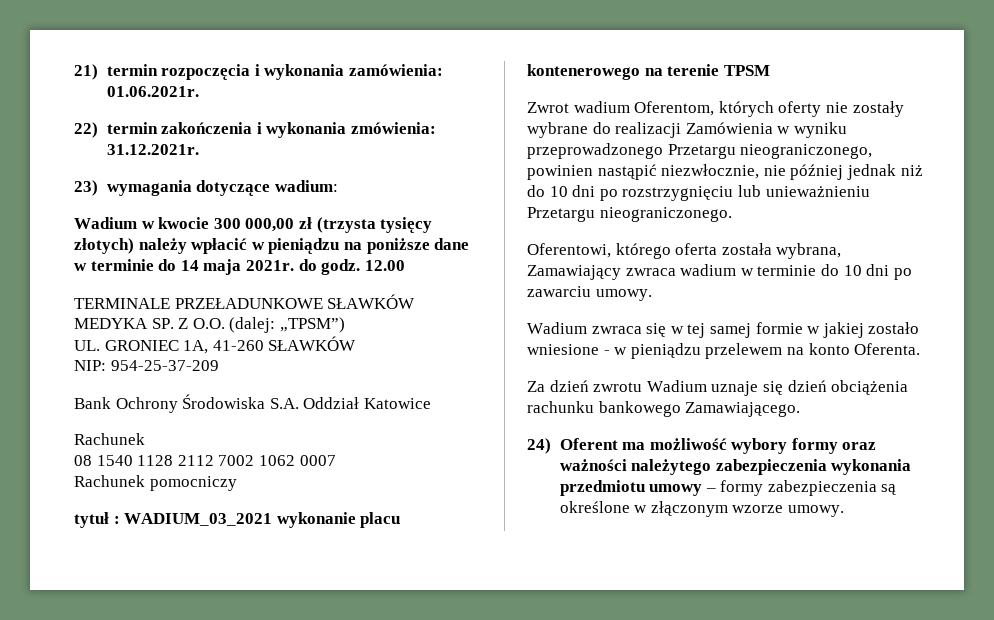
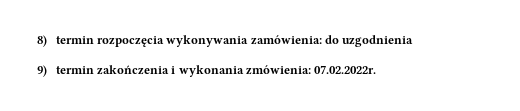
[74,64,98,80] 21) -> [37,35,47,47] 8)
[254,64,443,80] [106,86,199,97] [74,122,98,138] i wykonania zamówienia: 01.06.2021r. // 22) -> [166,35,414,47] [37,65,47,77] wykonywania zamówienia: do uzgodnienia // 9)
[106,144,199,155] [74,180,338,196] [74,217,433,233] [74,238,470,254] [74,259,405,275] [74,294,416,309] [74,317,345,333] [74,336,357,354] [74,360,219,371] [74,394,431,413] [74,433,145,445] [74,455,336,466] [74,475,237,491] [74,512,401,528] [527,64,770,80] [527,101,904,117] [527,122,847,138] [527,143,873,159] [527,164,923,180] [527,185,870,201] [527,207,732,222] [527,243,842,259] [527,264,912,280] [527,286,652,301] [527,322,920,338] [527,343,921,359] [527,380,909,396] [527,401,801,417] [527,438,877,454] [559,459,912,475] [559,480,897,496] [559,501,844,517] 31.12.2021r. // 23) wymagania dotyczące wadium: // Wadium w kwocie 300 000,00 zł (trzysta tysięcy złotych) należy wpłacić w pieniądzu na poniższe dane w terminie do 14 maja 2021r. do godz. 12.00 // TERMINALE PRZEŁADUNKOWE SŁAWKÓW MEDYKA SP. Z O.O. (dalej: „TPSM”) // UL. GRONIEC 1A, 41-260 SŁAWKÓW // NIP: 954-25-37-209 // Bank Ochrony Środowiska S.A. Oddział Katowice // Rachunek // 08 1540 1128 2112 7002 1062 0007 // Rachunek pomocniczy // tytuł : WADIUM_03_2021 wykonanie placu kontenerowego na terenie TPSM // Zwrot wadium Oferentom, których oferty nie zostały wybrane do realizacji Zamówienia w wyniku przeprowadzonego Przetargu nieograniczonego, powinien nastąpić niezwłocznie, nie później jednak niż do 10 dni po rozstrzygnięciu lub unieważnieniu Przetargu nieograniczonego. // Oferentowi, którego oferta została wybrana, Zamawiający zwraca wadium w terminie do 10 dni po zawarciu umowy. // Wadium zwraca się w tej samej formie w jakiej zostało wniesione - w pieniądzu przelewem na konto Oferenta. // Za dzień zwrotu Wadium uznaje się dzień obciążenia rachunku bankowego Zamawiającego. // 24) Oferent ma możliwość wybory formy oraz ważności należytego zabezpieczenia wykonania przedmiotu umowy – formy zabezpieczenia są określone w złączonym wzorze umowy. -> [314,65,377,74] 07.02.2022r.

